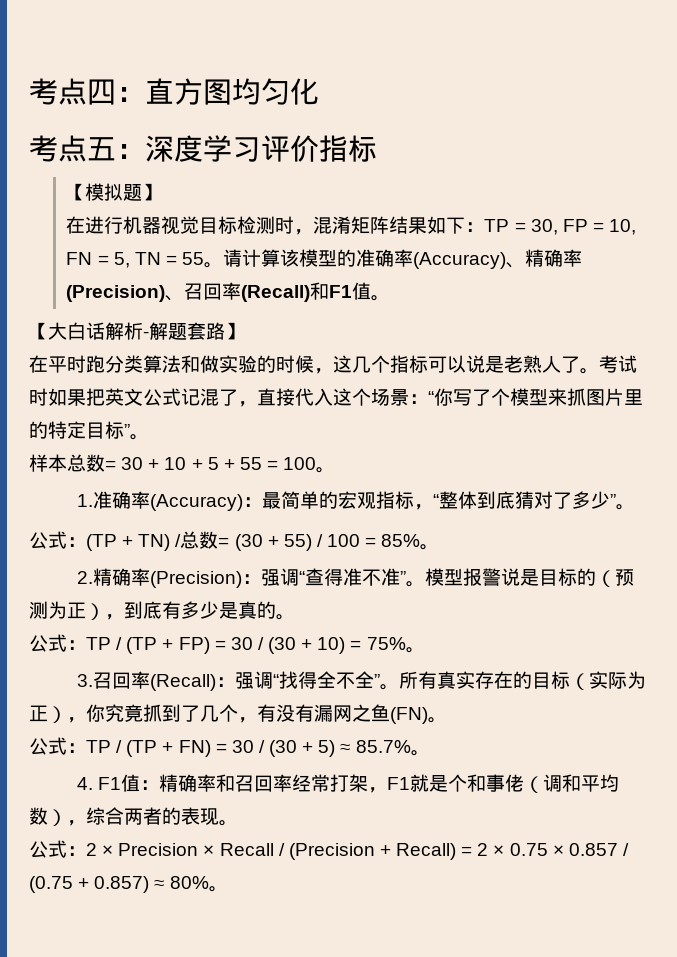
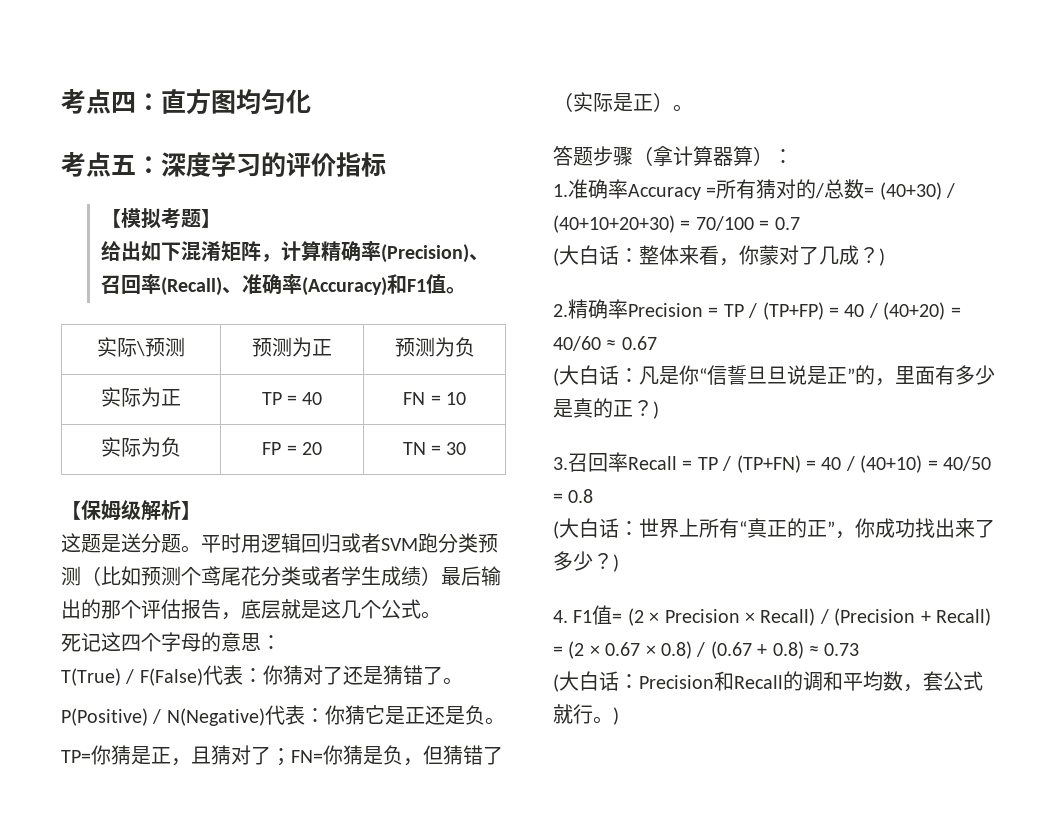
(261, 149) none -> [261,152,286,177] 的
(124, 192) none -> [160,208,181,229] 考
[66,216,637,235] [66,249,526,269] 在进行机器视觉目标检测时，混淆矩阵结果如下：TP = 30, FP = 10, FN = 5, TN = 55。请计算该模型的准确率(Accuracy)、 -> [100,241,321,262] 给出如下混淆矩阵，计算
(311, 293) none -> [221,274,387,296] 、准确率(Accuracy)
[29,322,244,340] [29,355,637,374] [29,388,643,407] [29,421,149,440] [29,454,336,473] [77,491,636,511] [29,531,440,551] [77,568,635,588] [29,601,295,620] [29,634,425,654] [77,671,647,691] [29,704,447,724] [29,737,430,757] [77,774,620,793] [29,807,238,826] [29,840,629,860] [29,876,228,893] // 【大白话解析-解题套路】 // 在平时跑分类算法和做实验的时候，这几个指标可以说是老熟人了。考试时如果把英文公式记混了，直接代入这个场景：“你写了个模型来抓图片里的特定目标”。 // 样本总数= 30 + 10 + 5 + 55 = 100。 // 1.准确率(Accuracy)：最简单的宏观指标，“整体到底猜对了多少”。 // 公式：(TP + TN) /总数= (30 + 55) / 100 = 85%。 // 2.精确率(Precision)：强调“查得准不准”。模型报警说是目标的（预测为正），到底有多少是真的。 // 公式：TP / (TP + FP) = 30 / (30 + 10) = 75%。 // 3.召回率(Recall)：强调“找得全不全”。所有真实存在的目标（实际为正），你究竟抓到了几个，有没有漏网之鱼(FN)。 // 公式：TP / (TP + FN) = 30 / (30 + 5) ≈ 85.7%。 // 4. F1值：精确率和召回率经常打架，F1就是个和事佬（调和平均数），综合两者的表现。 // 公式：2 × Precision × Recall / (Precision + Recall) = 2 × 0.75 × 0.857 / (0.75 + 0.857) ≈ 80%。 -> [97,337,185,357] [252,337,332,357] [394,337,475,357] [101,387,181,407] [261,392,323,405] [403,392,466,405] [101,437,181,457] [262,442,322,455] [402,442,467,455] [61,500,201,521] [61,533,498,553] [61,566,501,586] [61,599,441,620] [61,632,281,652] [61,665,463,686] [61,705,505,726] [61,745,503,766] [553,92,693,112] [553,146,793,167] [553,179,956,200] [553,215,800,233] [553,245,885,266] [553,299,961,320] [553,336,657,351] [553,365,995,386] [553,398,659,419] [553,452,991,473] [553,489,594,503] [553,518,995,539] [553,551,619,572] [553,605,991,626] [553,641,860,659] [553,671,983,692] [553,704,619,725] // 实际\预测 | 预测为正 | 预测为负 // 实际为正 | TP = 40 | FN = 10 // 实际为负 | FP = 20 | TN = 30 // 【保姆级解析】 // 这题是送分题。平时用逻辑回归或者SVM跑分类预测（比如预测个鸢尾花分类或者学生成绩）最后输出的那个评估报告，底层就是这几个公式。 // 死记这四个字母的意思： // T(True) / F(False)代表：你猜对了还是猜错了。 // P(Positive) / N(Negative)代表：你猜它是正还是负。 // TP=你猜是正，且猜对了；FN=你猜是负，但猜错了（实际是正）。 // 答题步骤（拿计算器算）： // 1.准确率Accuracy =所有猜对的/总数= (40+30) / (40+10+20+30) = 70/100 = 0.7 // (大白话：整体来看，你蒙对了几成？) // 2.精确率Precision = TP / (TP+FP) = 40 / (40+20) = 40/60 ≈ 0.67 // (大白话：凡是你“信誓旦旦说是正”的，里面有多少是真的正？) // 3.召回率Recall = TP / (TP+FN) = 40 / (40+10) = 40/50 = 0.8 // (大白话：世界上所有“真正的正”，你成功找出来了多少？) // 4. F1值= (2 × Precision × Recall) / (Precision + Recall) = (2 × 0.67 × 0.8) / (0.67 + 0.8) ≈ 0.73 // (大白话：Precision和Recall的调和平均数，套公式就行。)

